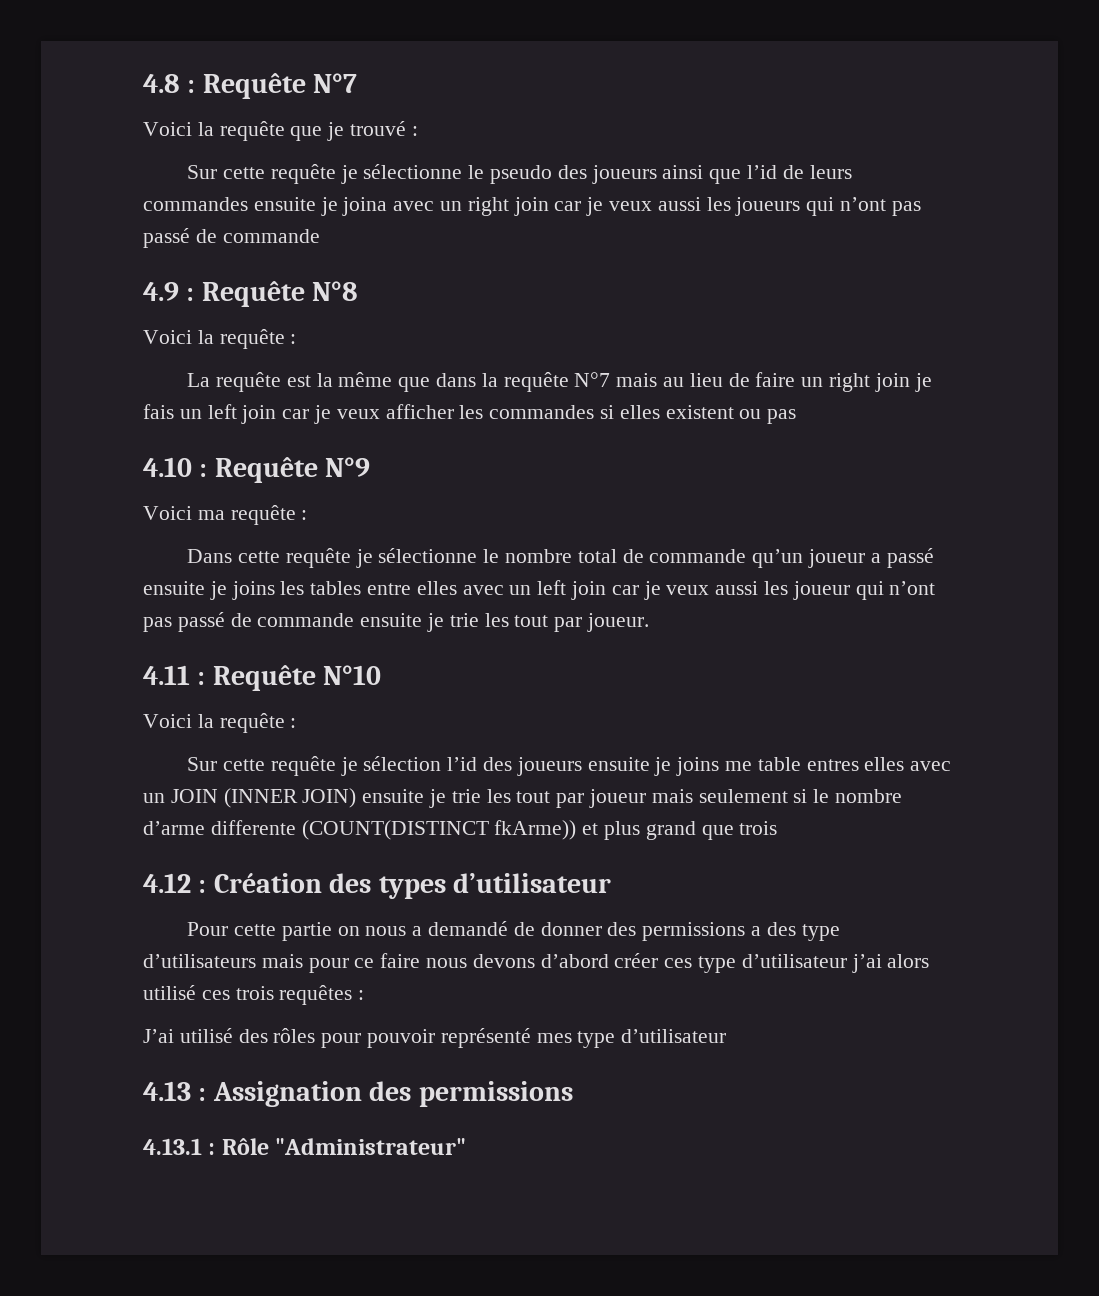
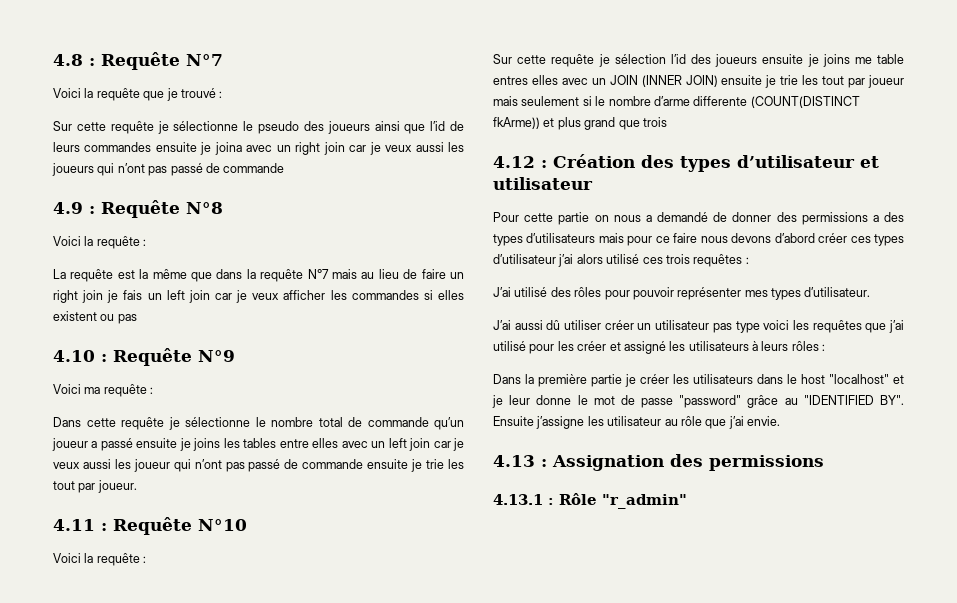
(612, 883) none -> [860,156,879,168] [493,177,593,190] et utilisateur
[801,924,840,941] type -> [493,234,523,246] types
[698,956,737,973] type -> [874,234,904,246] types
[440,1028,727,1048] représenté mes type d’utilisateur -> [677,287,871,300] [493,320,904,333] [493,341,826,354] [493,374,904,387] [492,395,904,408] [493,416,780,429] représenter mes types d’utilisateur. // J’ai aussi dû utiliser créer un utilisateur pas type voici les requêtes que j’ai utilisé pour les créer et assigné les utilisateurs à leurs rôles : // Dans la première partie je créer les utilisateurs dans le host "localhost" et je leur donne le mot de passe "password" grâce au "IDENTIFIED BY". Ensuite j’assigne les utilisateur au rôle que j’ai envie.
[275,1138,467,1155] "Administrateur" -> [602,494,687,509] "r_admin"

